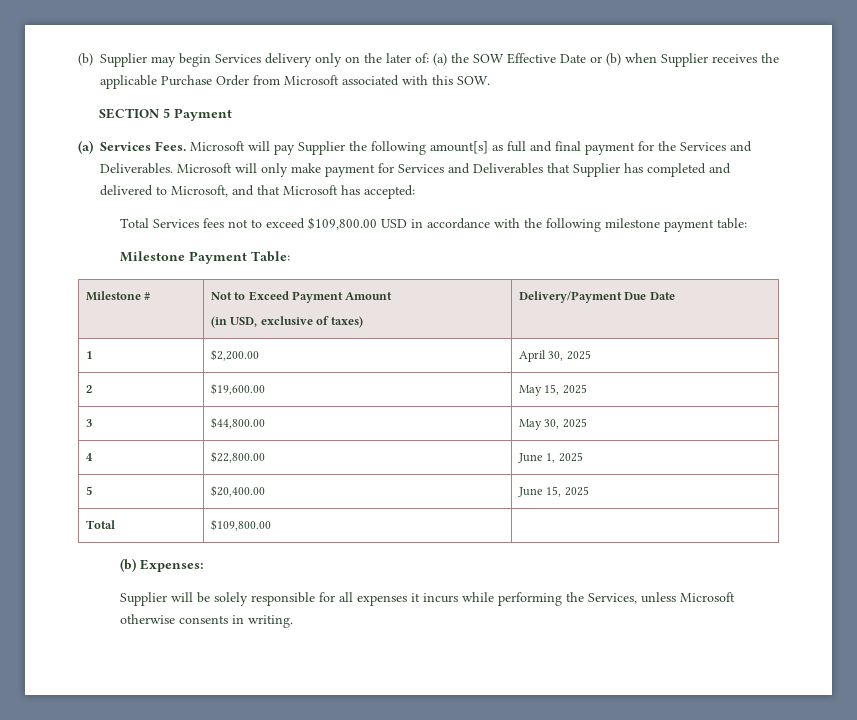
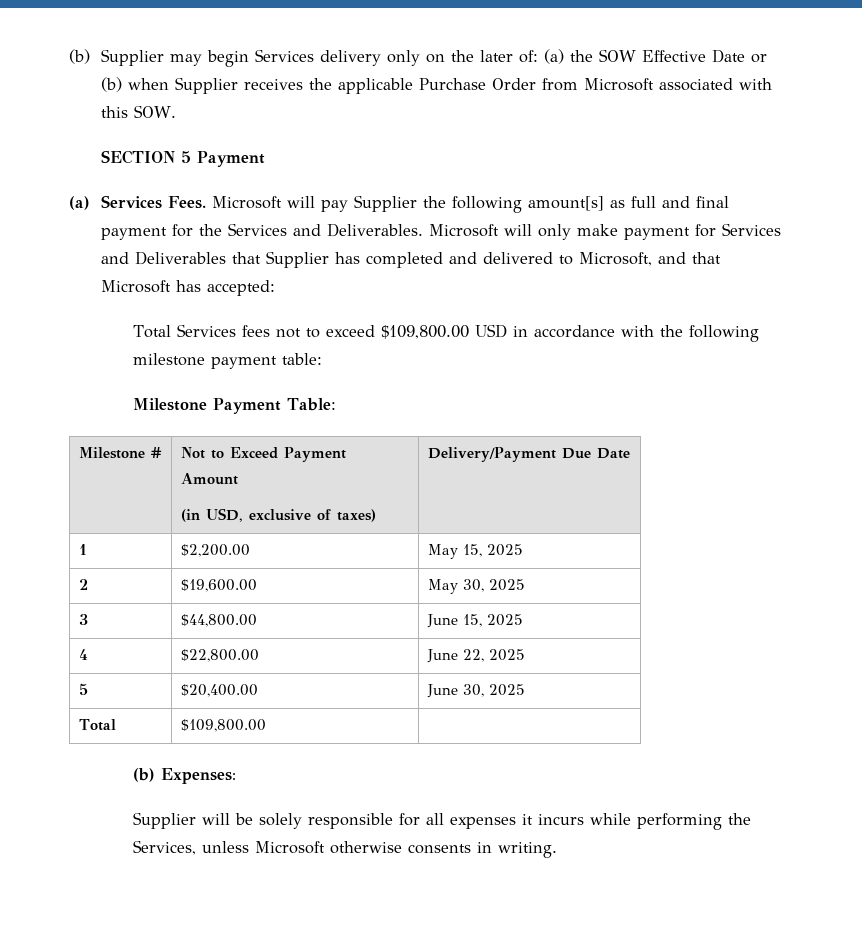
[518,350,564,362] April 30, -> [428,544,483,559] May 15,
[544,384,560,395] 15, -> [463,579,485,592] 30,
[518,419,560,430] May 30, -> [427,614,483,628] June 15,
[546,453,556,463] 1, -> [463,649,485,662] 22,
[546,486,562,497] 15, -> [463,684,485,697] 30,

